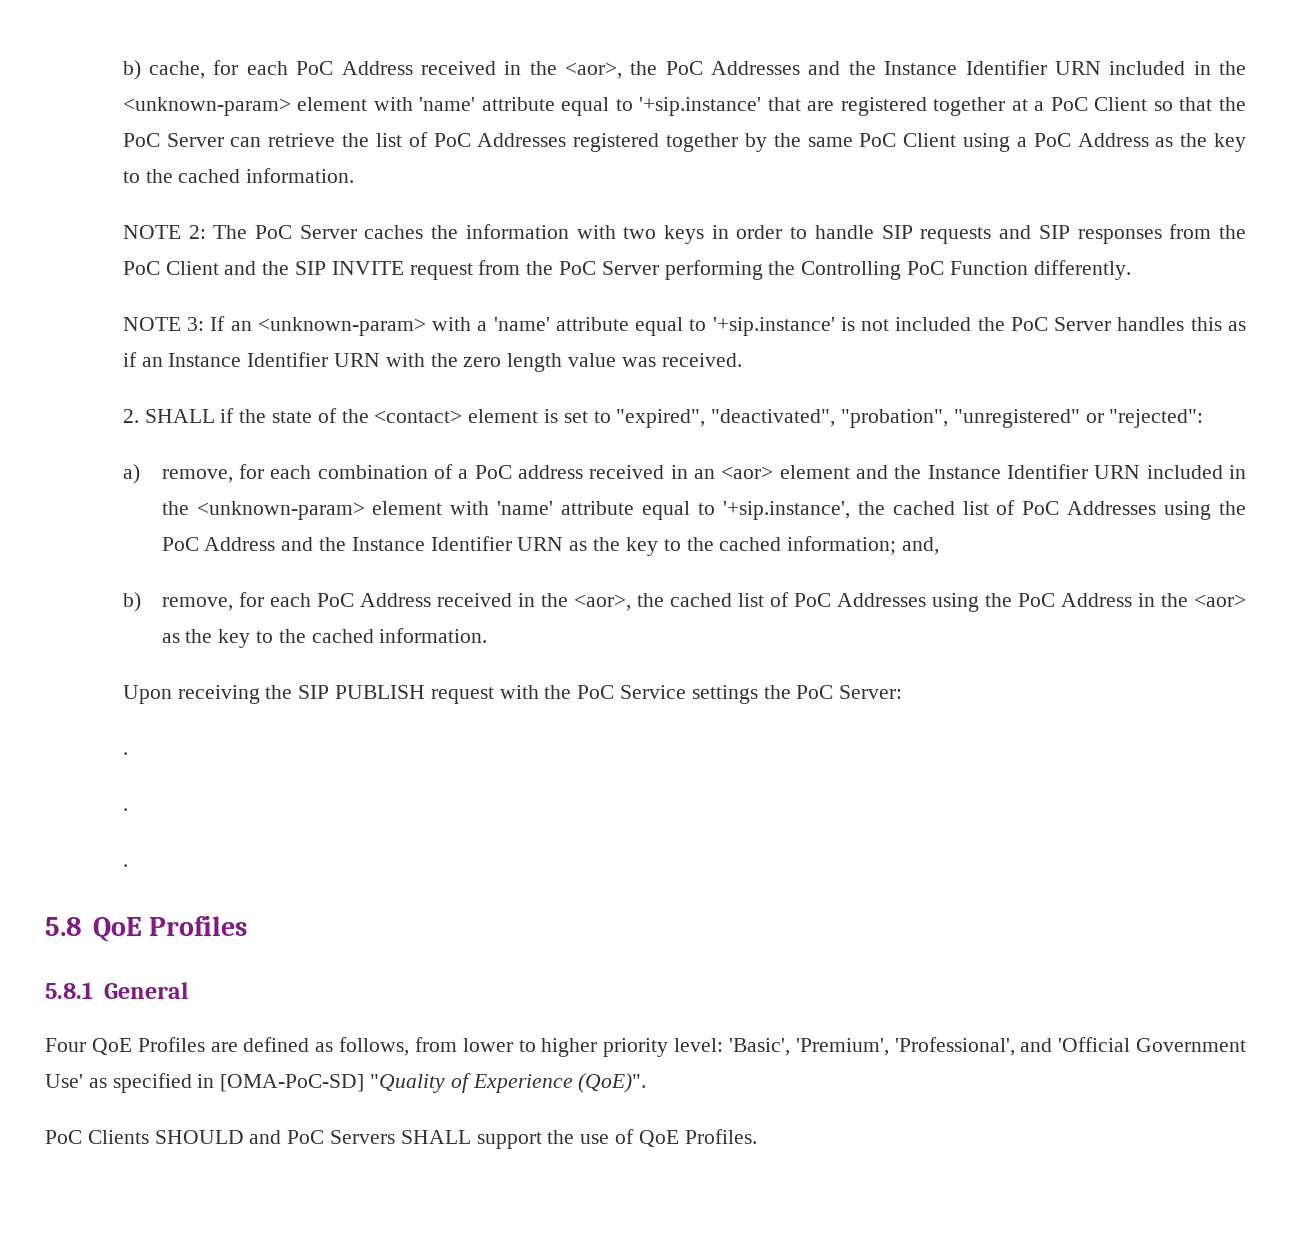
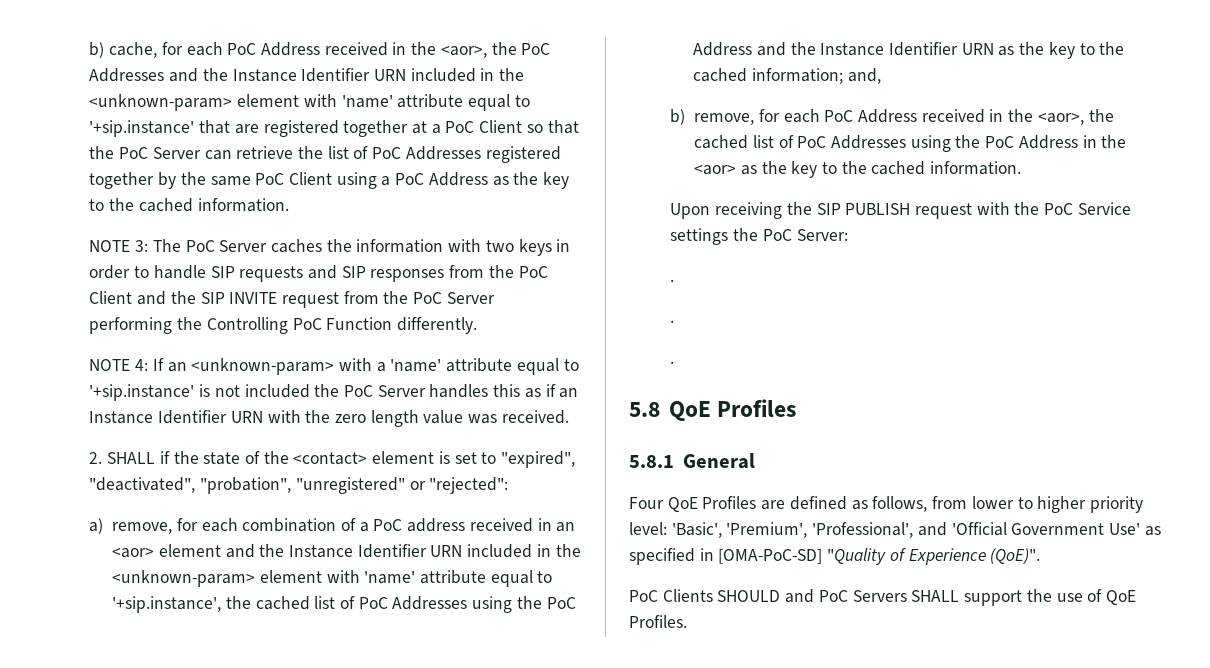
[188,225,206,239] 2: -> [135,240,149,252] 3:
[187,317,205,331] 3: -> [135,359,149,371] 4:

